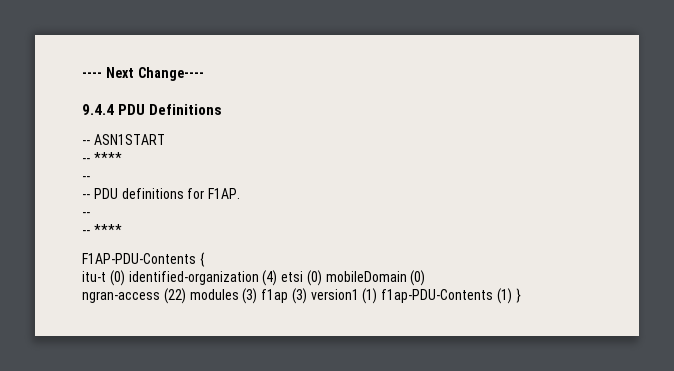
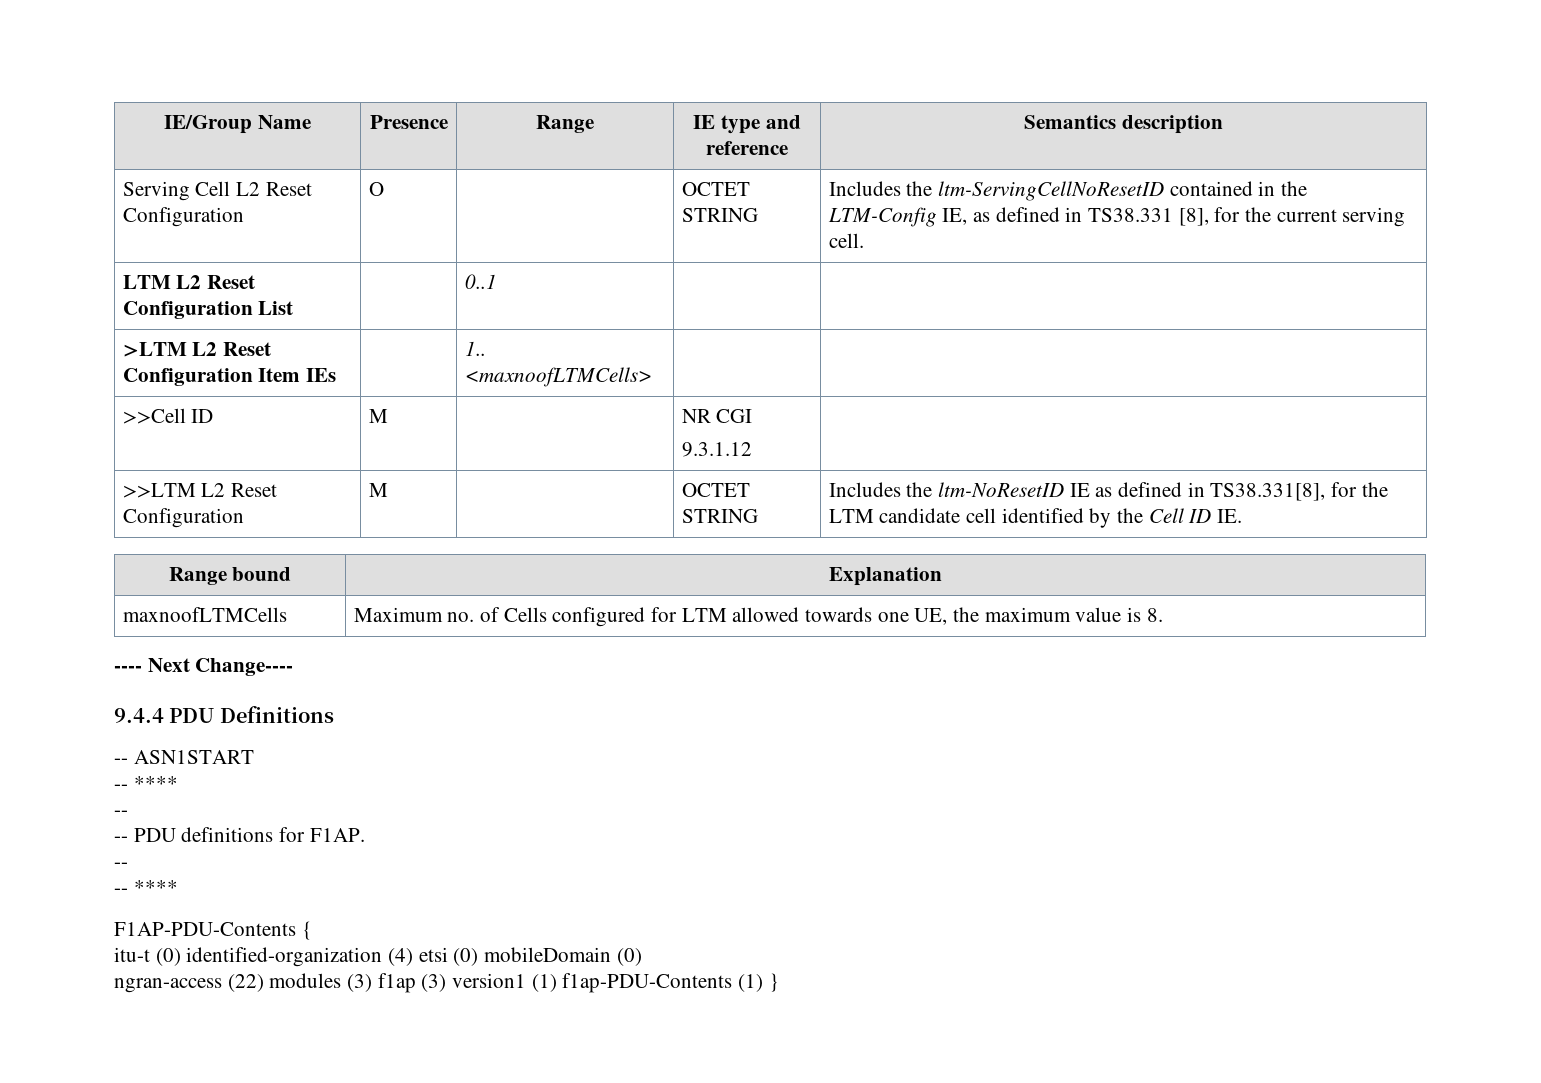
(82, 75) none -> [164,115,311,134] [369,115,448,129] [536,115,594,133] [693,115,801,134] [706,141,788,155] [1024,115,1223,134] [122,181,312,201] [122,207,244,227] [368,182,384,196] [681,182,750,196] [681,208,758,222] [828,181,1308,201] [827,207,1406,227] [828,233,864,248] [122,275,255,289] [122,301,294,319] [464,274,497,289] [122,342,271,357] [122,368,336,386] [464,341,486,356] [464,367,652,387] [122,408,214,424] [368,409,388,423] [681,409,753,423] [681,442,752,457] [122,483,277,498] [122,508,244,528] [368,483,388,497] [681,483,750,497] [681,509,758,523] [828,482,1388,501] [828,508,1243,528] [168,567,292,585] [829,567,942,586] [122,607,287,622] [353,607,1163,627] IE/Group Name | Presence | Range | IE type and reference | Semantics description // Serving Cell L2 Reset Configuration | O | | OCTET STRING | Includes the ltm-ServingCellNoResetID contained in the LTM-Config IE, as defined in TS38.331 [8], for the current serving cell. // LTM L2 Reset Configuration List | | 0..1 | | // >LTM L2 Reset Configuration Item IEs | | 1.. <maxnoofLTMCells> | | // >>Cell ID | M | | NR CGI // 9.3.1.12 | // >>LTM L2 Reset Configuration | M | | OCTET STRING | Includes the ltm-NoResetID IE as defined in TS38.331[8], for the LTM candidate cell identified by the Cell ID IE. // Range bound | Explanation // maxnoofLTMCells | Maximum no. of Cells configured for LTM allowed towards one UE, the maximum value is 8. //

